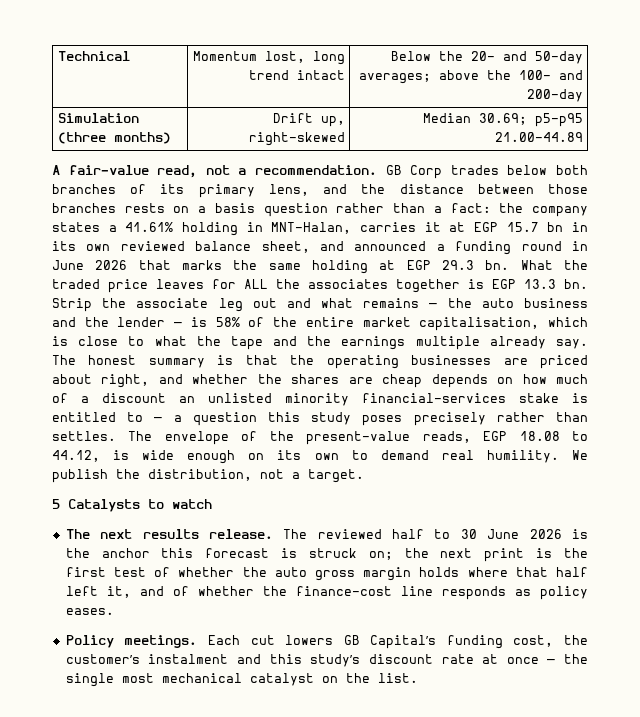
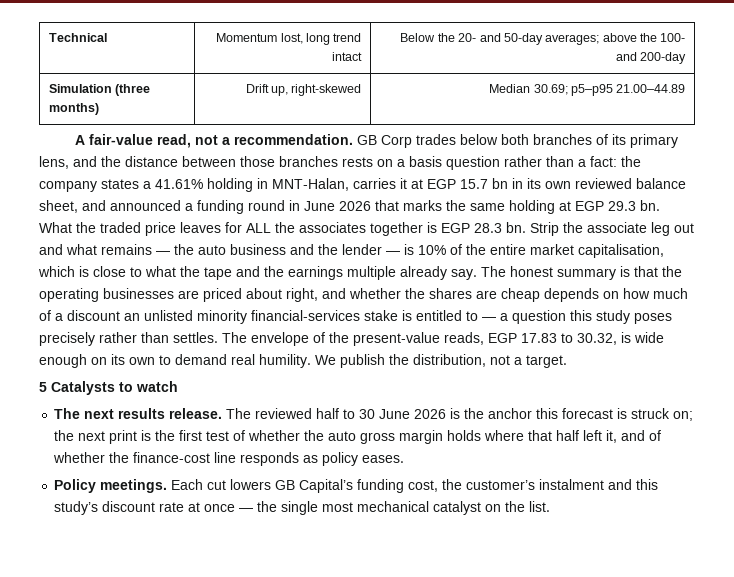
[524,279,556,289] 13.3 -> [474,223,502,233] 28.3
[215,317,240,327] 58% -> [418,245,446,255] 10%
[519,431,589,441] [52,450,100,462] 18.08 to 44.12, -> [521,333,617,345] 17.83 to 30.32,

